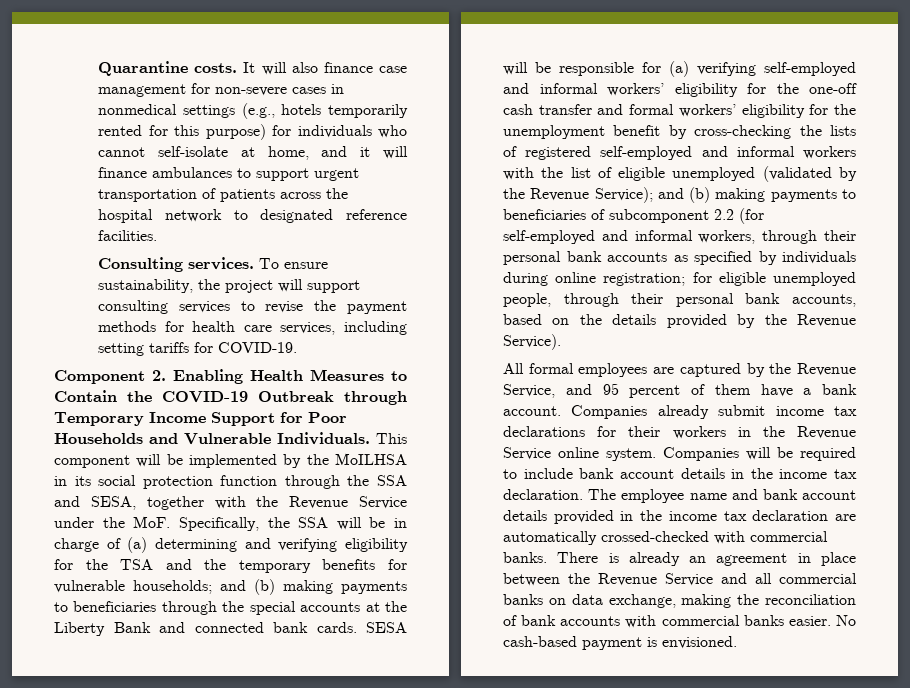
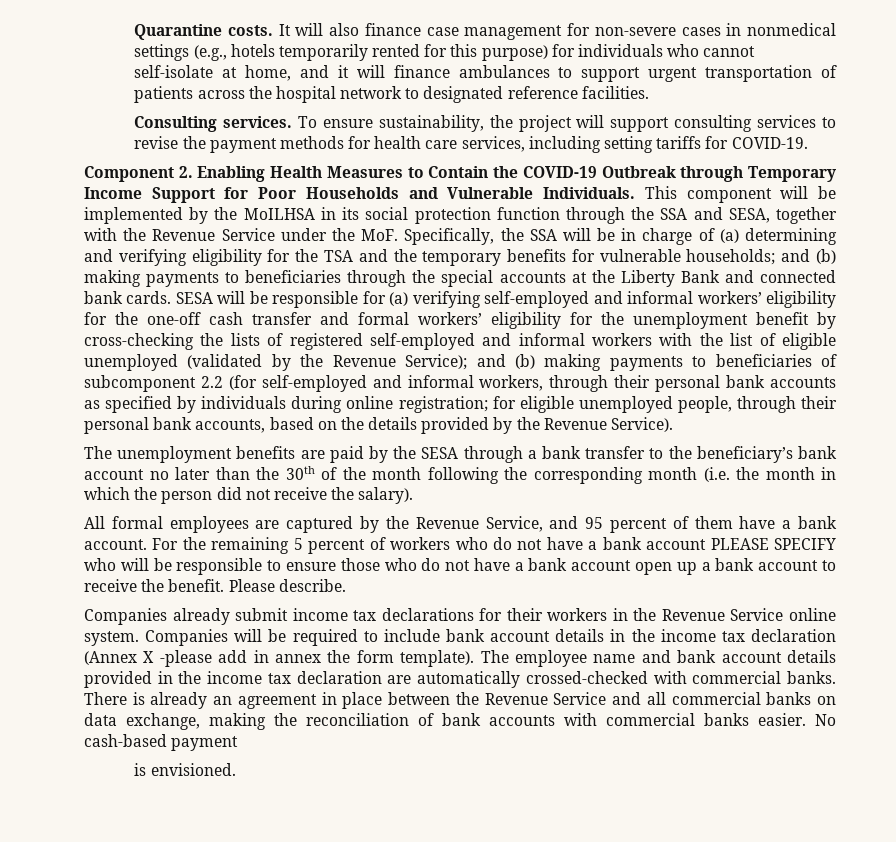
(561, 342) none -> [84,446,837,463] [84,466,836,484] [84,487,414,504] // The unemployment benefits are paid by the SESA through a bank transfer to the beneficiary’s bank account no later than the 30th of the month following the corresponding month (i.e. the month in which the person did not receive the salary).
(561, 411) none -> [152,537,836,554] [84,558,836,575] [84,579,346,592] For the remaining 5 percent of workers who do not have a bank account PLEASE SPECIFY who will be responsible to ensure those who do not have a bank account open up a bank account to receive the benefit. Please describe. //
[503,489,583,500] declaration. -> [751,629,836,642] [84,650,475,667] declaration (Annex X -please add in annex the form template).
(642, 643) none -> (239, 743) //

